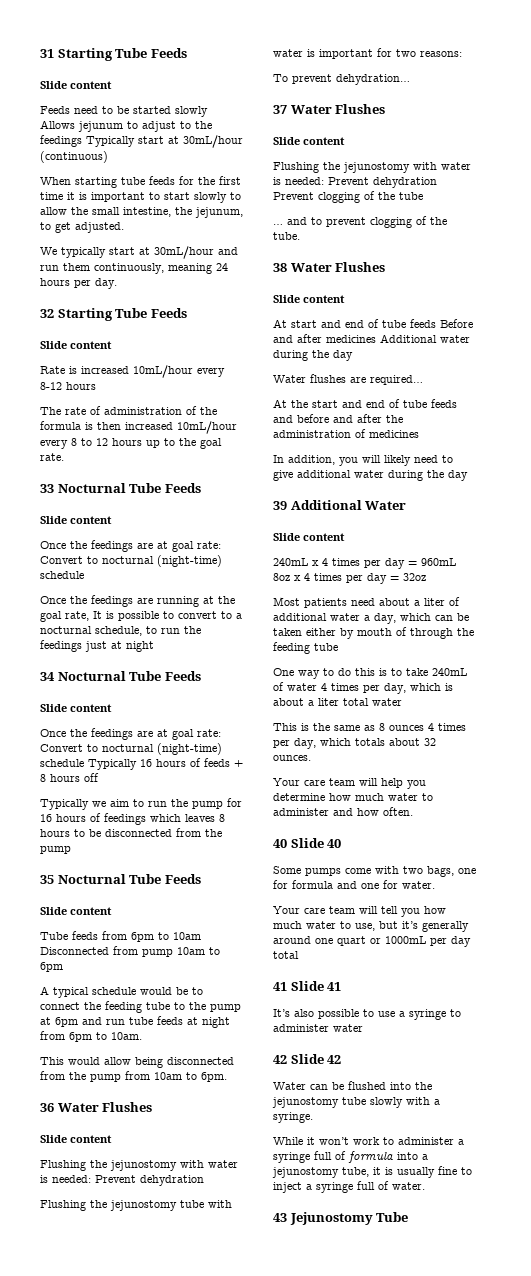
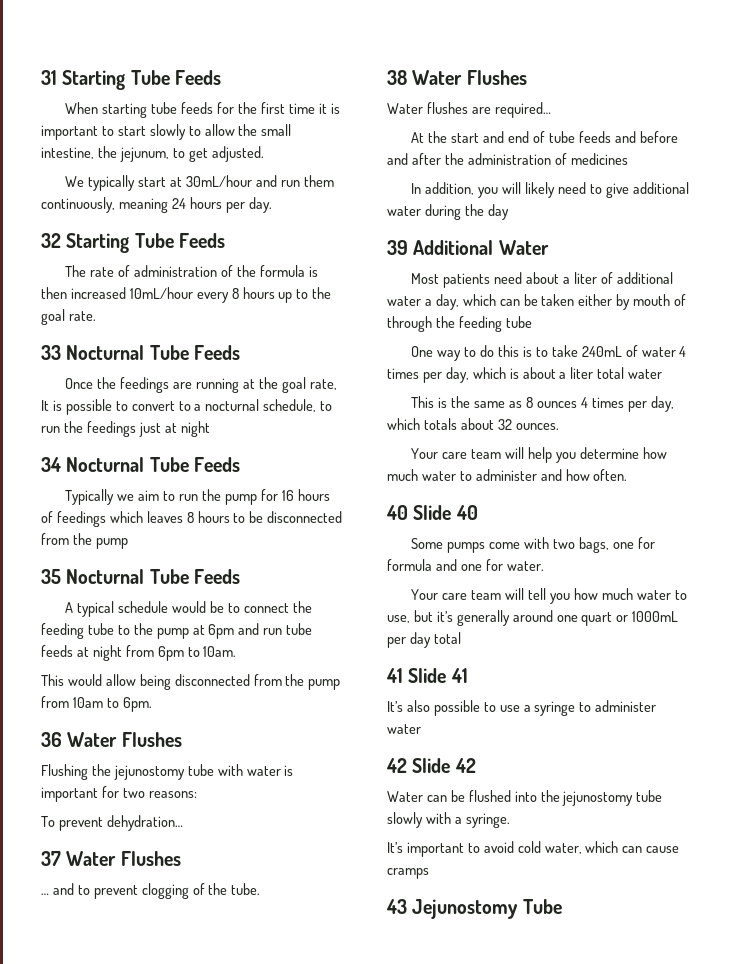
[40,81,112,89] [40,106,208,117] [40,120,212,132] [40,135,243,148] [40,151,108,163] // Slide content // Feeds need to be started slowly Allows jejunum to adjust to the feedings Typically start at 30mL/hour (continuous) -> (221, 77) none
[40,341,112,349] [40,365,225,378] [40,382,96,390] // Slide content // Rate is increased 10mL/hour every 8-12 hours -> (225, 240) none
[81,438,108,446] to 12 -> (239, 293) none
[40,516,112,524] [40,540,221,552] [40,555,222,567] [40,571,84,579] // Slide content // Once the feedings are at goal rate: Convert to nocturnal (night-time) schedule -> (240, 352) none
[40,704,112,712] [40,728,221,740] [40,743,222,755] [40,758,243,770] [40,773,99,782] // Slide content // Once the feedings are at goal rate: Convert to nocturnal (night-time) schedule Typically 16 hours of feeds + 8 hours off -> (240, 464) none
[40,907,112,915] [40,931,201,942] [40,946,220,957] [40,962,63,972] // Slide content // Tube feeds from 6pm to 10am Disconnected from pump 10am to 6pm -> (240, 576) none
[40,1135,112,1143] [40,1160,238,1171] [40,1175,204,1186] // Slide content // Flushing the jejunostomy with water is needed: Prevent dehydration -> (182, 739) none
[273,137,345,145] [273,162,471,173] [273,177,437,188] [273,191,423,203] // Slide content // Flushing the jejunostomy with water is needed: Prevent dehydration Prevent clogging of the tube -> (181, 858) none
[273,295,345,303] [273,319,473,328] [273,334,470,343] [273,350,353,361] // Slide content // At start and end of tube feeds Before and after medicines Additional water during the day -> (527, 77) none
[273,533,345,541] [273,558,456,569] [273,573,426,584] // Slide content // 240mL x 4 times per day = 960mL 8oz x 4 times per day = 32oz -> (549, 247) none
[273,1137,464,1145] [273,1151,428,1163] [272,1166,472,1178] [273,1181,425,1193] While it won’t work to administer a syringe full of formula into a jejunostomy tube, it is usually fine to inject a syringe full of water. -> [387,841,680,857] [387,868,429,879] It’s important to avoid cold water, which can cause cramps

